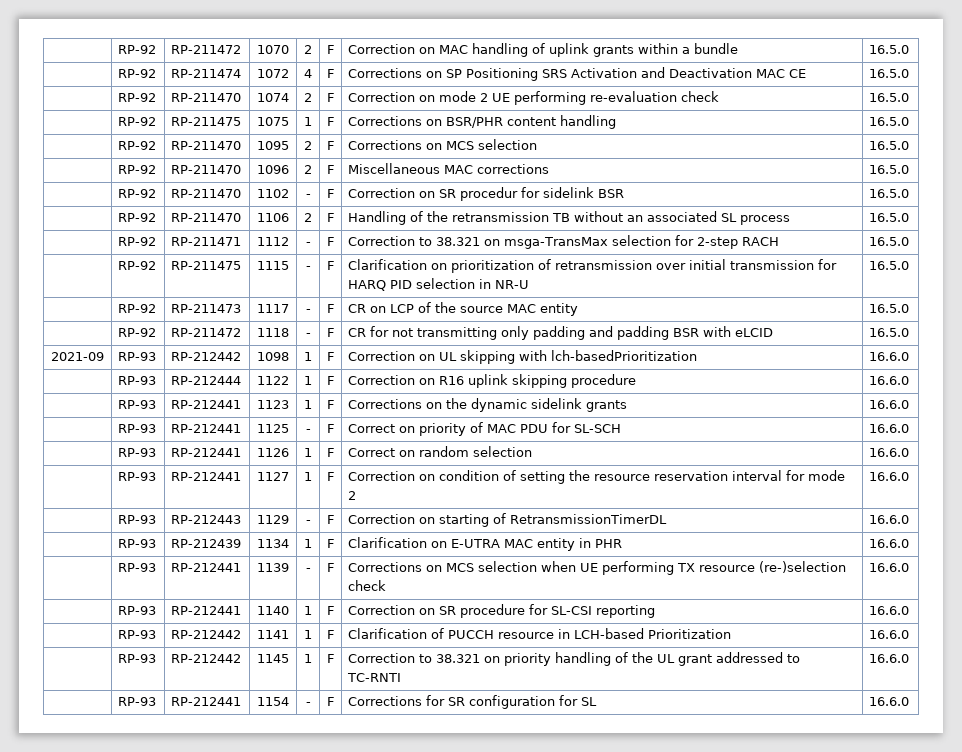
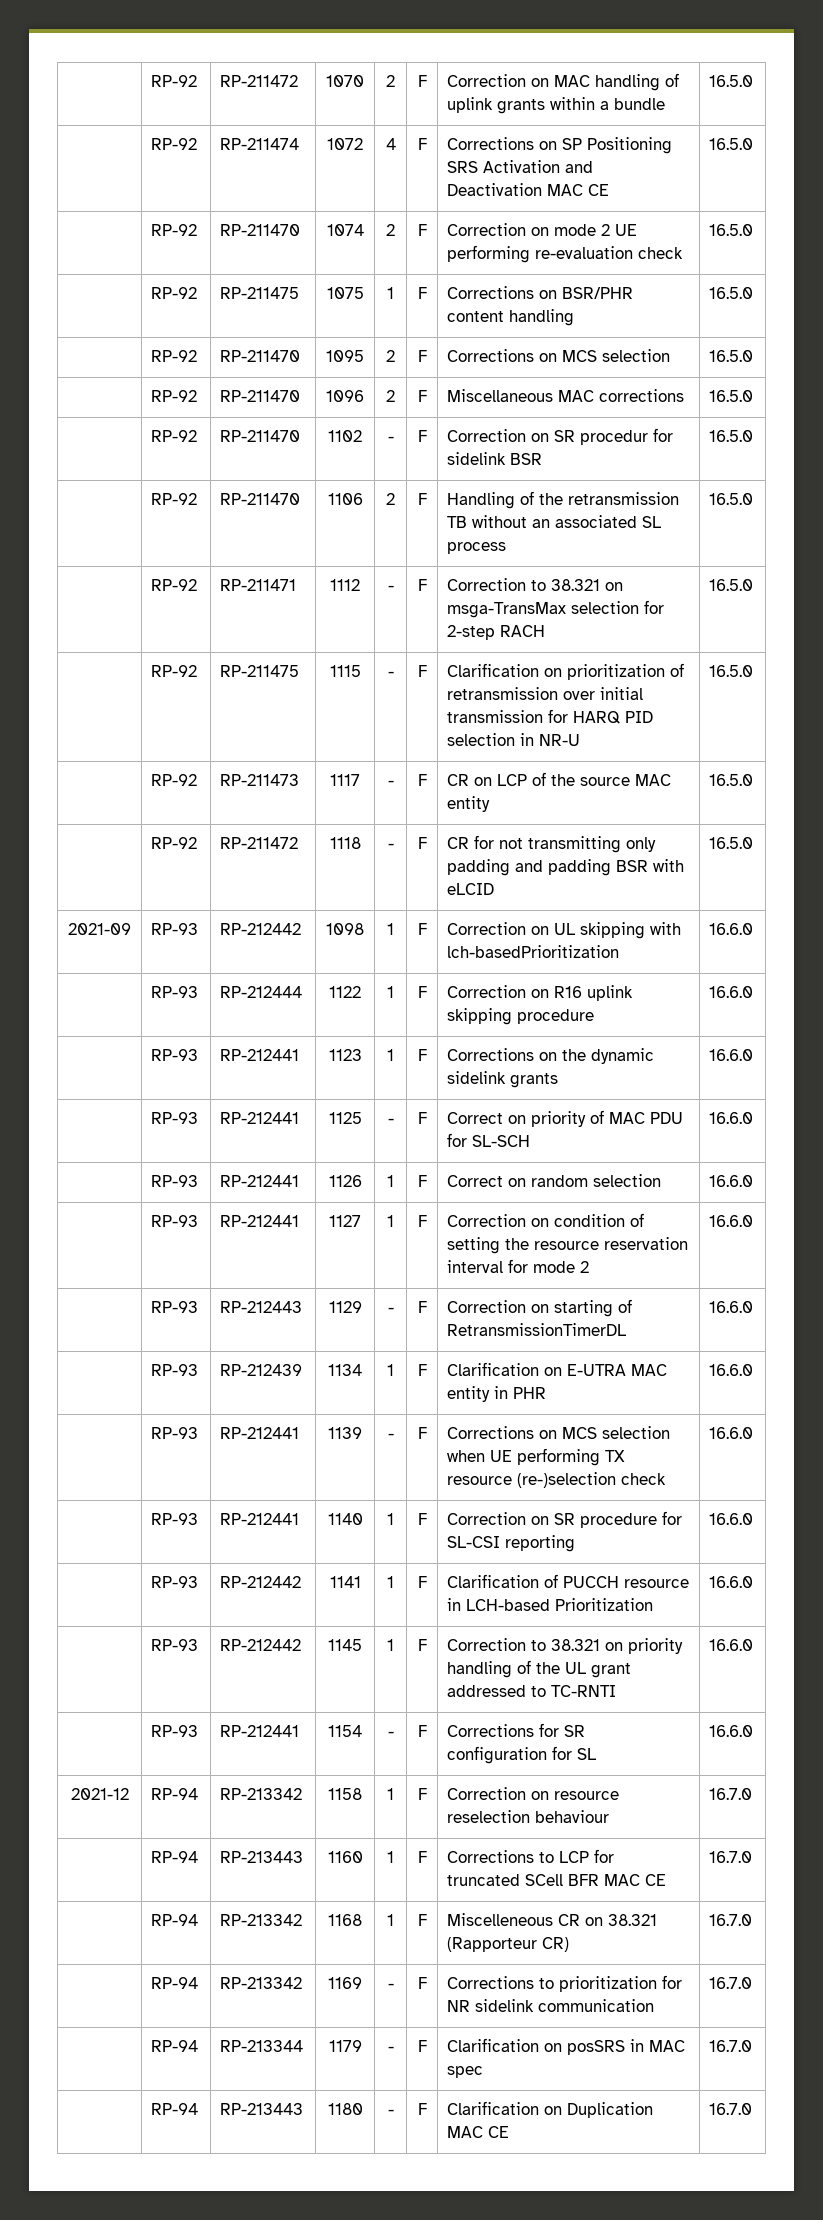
(910, 701) none -> [70,1788,129,1800] [151,1788,199,1800] [220,1788,303,1800] [328,1788,362,1800] [387,1788,394,1800] [417,1788,427,1800] [447,1787,620,1800] [447,1810,610,1823] [709,1788,753,1800] [151,1851,199,1863] [220,1851,304,1863] [327,1851,363,1863] [387,1851,394,1863] [417,1851,427,1863] [447,1849,615,1863] [447,1874,667,1886] [709,1851,753,1863] [151,1914,199,1926] [220,1914,303,1926] [328,1914,362,1926] [387,1914,394,1926] [417,1914,427,1926] [447,1913,658,1926] [447,1937,570,1952] [709,1914,753,1926] [151,1977,199,1989] [220,1977,303,1989] [328,1977,362,1989] [387,1983,394,1989] [417,1977,427,1989] [447,1975,683,1992] [447,1999,655,2012] [709,1977,753,1989] [151,2040,199,2052] [220,2040,304,2052] [328,2040,362,2052] [387,2046,394,2052] [417,2040,427,2052] [447,2038,686,2055] [447,2066,484,2078] [709,2040,753,2052] [151,2103,199,2115] [220,2103,304,2115] [327,2103,363,2115] [387,2109,394,2115] [417,2103,427,2115] [447,2101,654,2118] [447,2126,510,2138] [709,2103,753,2115] // 2021-12 | RP-94 | RP-213342 | 1158 | 1 | F | Correction on resource reselection behaviour | 16.7.0 // | RP-94 | RP-213443 | 1160 | 1 | F | Corrections to LCP for truncated SCell BFR MAC CE | 16.7.0 // | RP-94 | RP-213342 | 1168 | 1 | F | Miscelleneous CR on 38.321 (Rapporteur CR) | 16.7.0 // | RP-94 | RP-213342 | 1169 | - | F | Corrections to prioritization for NR sidelink communication | 16.7.0 // | RP-94 | RP-213344 | 1179 | - | F | Clarification on posSRS in MAC spec | 16.7.0 // | RP-94 | RP-213443 | 1180 | - | F | Clarification on Duplication MAC CE | 16.7.0

